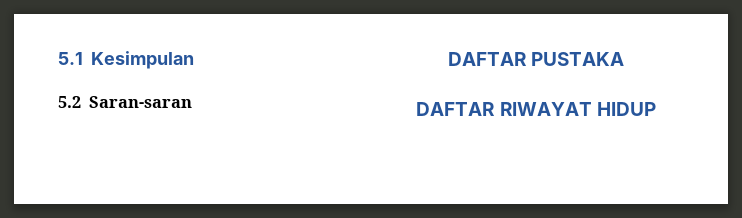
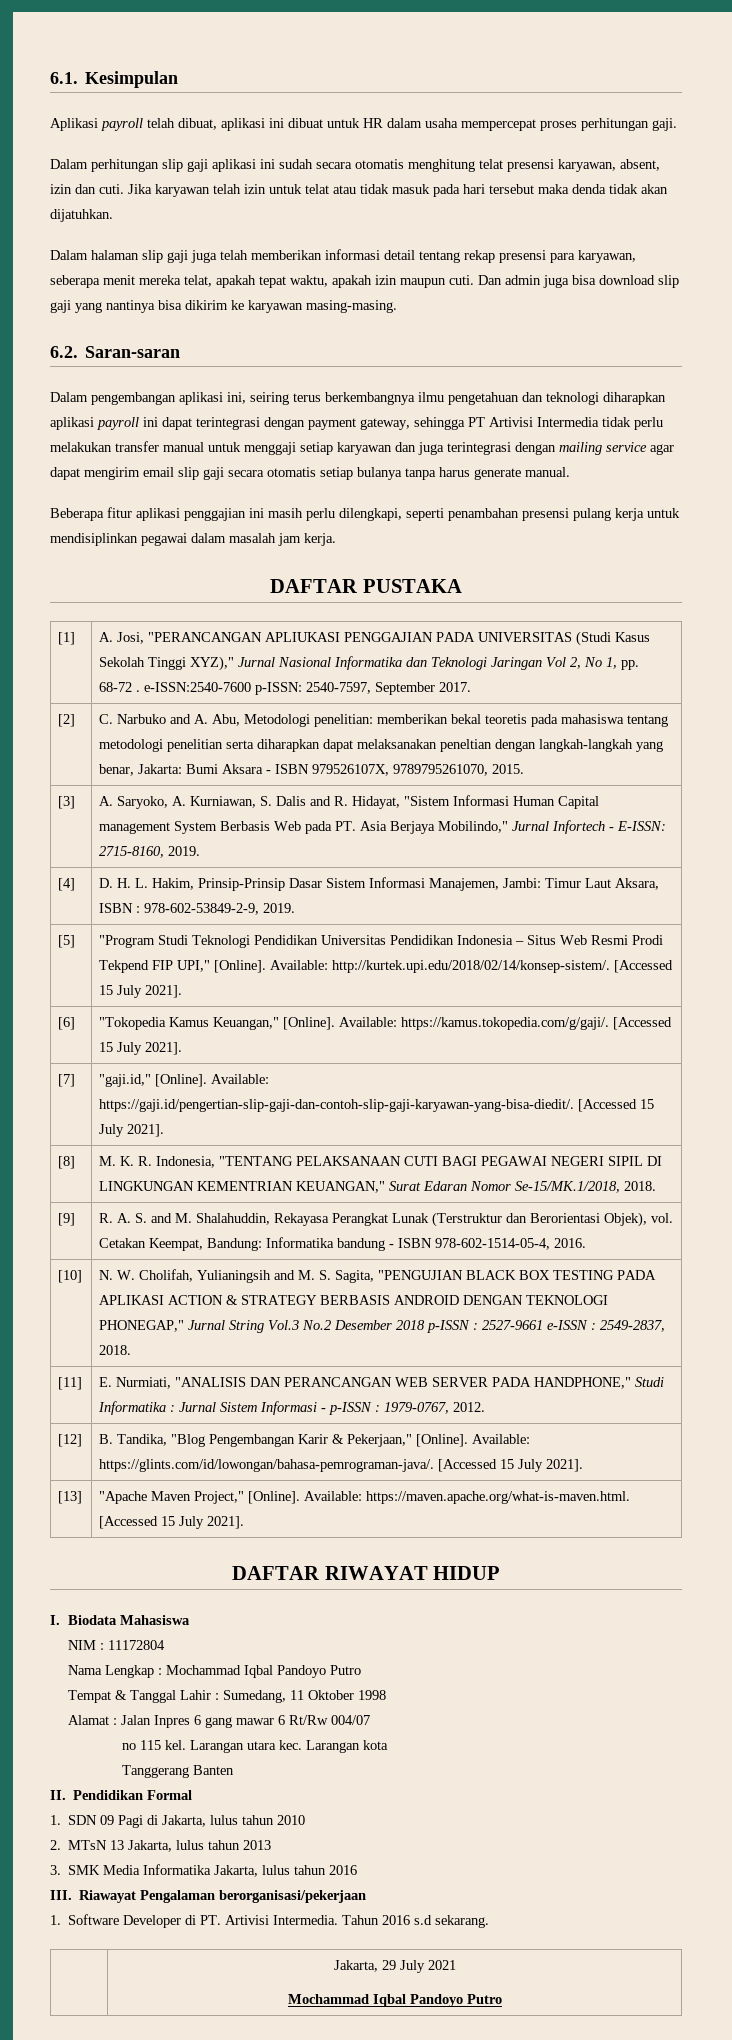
[58,52,83,65] 5.1 -> [50,72,78,84] 6.1.
[58,96,193,108] [447,52,625,66] [416,102,656,116] 5.2 Saran-saran // DAFTAR PUSTAKA // DAFTAR RIWAYAT HIDUP -> [50,118,677,131] [50,159,660,172] [50,184,668,197] [50,209,113,222] [50,249,636,263] [50,275,679,288] [50,300,397,313] [50,346,181,358] [50,392,666,405] [50,417,663,430] [50,441,674,455] [50,467,570,480] [50,507,680,521] [50,533,336,546] [270,579,462,593] [58,632,76,645] [99,631,651,646] [99,656,640,671] [99,682,472,695] [58,714,76,727] [99,714,669,727] [99,739,664,752] [99,764,525,776] [58,796,76,809] [99,795,600,809] [99,820,667,834] [99,846,201,858] [58,878,76,891] [99,877,660,891] [99,903,296,915] [58,935,76,948] [99,935,664,948] [99,960,674,973] [99,985,183,998] [58,1017,76,1030] [99,1017,673,1030] [99,1042,183,1055] [58,1074,76,1087] [99,1074,270,1087] [99,1099,655,1112] [99,1124,165,1137] [58,1156,76,1169] [99,1156,663,1168] [99,1181,657,1193] [58,1213,76,1226] [99,1212,674,1227] [99,1237,587,1251] [58,1270,83,1283] [99,1269,657,1283] [99,1295,609,1305] [99,1320,666,1333] [99,1345,132,1355] [58,1377,83,1390] [99,1377,665,1389] [98,1401,486,1415] [58,1434,83,1447] [99,1434,531,1447] [99,1459,584,1472] [58,1491,83,1504] [99,1491,631,1504] [99,1516,245,1529] [231,1566,501,1580] [50,1615,191,1625] [68,1640,166,1650] [68,1665,362,1678] [68,1690,387,1703] [68,1715,371,1728] [122,1740,389,1753] [122,1765,235,1778] [50,1790,193,1800] [50,1815,306,1828] [50,1840,272,1852] [50,1864,358,1877] [50,1890,367,1903] [50,1914,490,1928] [333,1960,456,1973] [287,1994,502,2007] Aplikasi payroll telah dibuat, aplikasi ini dibuat untuk HR dalam usaha mempercepat proses perhitungan gaji. // Dalam perhitungan slip gaji aplikasi ini sudah secara otomatis menghitung telat presensi karyawan, absent, izin dan cuti. Jika karyawan telah izin untuk telat atau tidak masuk pada hari tersebut maka denda tidak akan dijatuhkan. // Dalam halaman slip gaji juga telah memberikan informasi detail tentang rekap presensi para karyawan, seberapa menit mereka telat, apakah tepat waktu, apakah izin maupun cuti. Dan admin juga bisa download slip gaji yang nantinya bisa dikirim ke karyawan masing-masing. // 6.2. Saran-saran // Dalam pengembangan aplikasi ini, seiring terus berkembangnya ilmu pengetahuan dan teknologi diharapkan aplikasi payroll ini dapat terintegrasi dengan payment gateway, sehingga PT Artivisi Intermedia tidak perlu melakukan transfer manual untuk menggaji setiap karyawan dan juga terintegrasi dengan mailing service agar dapat mengirim email slip gaji secara otomatis setiap bulanya tanpa harus generate manual. // Beberapa fitur aplikasi penggajian ini masih perlu dilengkapi, seperti penambahan presensi pulang kerja untuk mendisiplinkan pegawai dalam masalah jam kerja. // DAFTAR PUSTAKA // [1] | A. Josi, "PERANCANGAN APLIUKASI PENGGAJIAN PADA UNIVERSITAS (Studi Kasus Sekolah Tinggi XYZ)," Jurnal Nasional Informatika dan Teknologi Jaringan Vol 2, No 1, pp. 68-72 . e-ISSN:2540-7600 p-ISSN: 2540-7597, September 2017. // [2] | C. Narbuko and A. Abu, Metodologi penelitian: memberikan bekal teoretis pada mahasiswa tentang metodologi penelitian serta diharapkan dapat melaksanakan peneltian dengan langkah-langkah yang benar, Jakarta: Bumi Aksara - ISBN 979526107X, 9789795261070, 2015. // [3] | A. Saryoko, A. Kurniawan, S. Dalis and R. Hidayat, "Sistem Informasi Human Capital management System Berbasis Web pada PT. Asia Berjaya Mobilindo," Jurnal Infortech - E-ISSN: 2715-8160, 2019. // [4] | D. H. L. Hakim, Prinsip-Prinsip Dasar Sistem Informasi Manajemen, Jambi: Timur Laut Aksara, ISBN : 978-602-53849-2-9, 2019. // [5] | "Program Studi Teknologi Pendidikan Universitas Pendidikan Indonesia – Situs Web Resmi Prodi Tekpend FIP UPI," [Online]. Available: http://kurtek.upi.edu/2018/02/14/konsep-sistem/. [Accessed 15 July 2021]. // [6] | "Tokopedia Kamus Keuangan," [Online]. Available: https://kamus.tokopedia.com/g/gaji/. [Accessed 15 July 2021]. // [7] | "gaji.id," [Online]. Available: https://gaji.id/pengertian-slip-gaji-dan-contoh-slip-gaji-karyawan-yang-bisa-diedit/. [Accessed 15 July 2021]. // [8] | M. K. R. Indonesia, "TENTANG PELAKSANAAN CUTI BAGI PEGAWAI NEGERI SIPIL DI LINGKUNGAN KEMENTRIAN KEUANGAN," Surat Edaran Nomor Se-15/MK.1/2018, 2018. // [9] | R. A. S. and M. Shalahuddin, Rekayasa Perangkat Lunak (Terstruktur dan Berorientasi Objek), vol. Cetakan Keempat, Bandung: Informatika bandung - ISBN 978-602-1514-05-4, 2016. // [10] | N. W. Cholifah, Yulianingsih and M. S. Sagita, "PENGUJIAN BLACK BOX TESTING PADA APLIKASI ACTION & STRATEGY BERBASIS ANDROID DENGAN TEKNOLOGI PHONEGAP," Jurnal String Vol.3 No.2 Desember 2018 p-ISSN : 2527-9661 e-ISSN : 2549-2837, 2018. // [11] | E. Nurmiati, "ANALISIS DAN PERANCANGAN WEB SERVER PADA HANDPHONE," Studi Informatika : Jurnal Sistem Informasi - p-ISSN : 1979-0767, 2012. // [12] | B. Tandika, "Blog Pengembangan Karir & Pekerjaan," [Online]. Available: https://glints.com/id/lowongan/bahasa-pemrograman-java/. [Accessed 15 July 2021]. // [13] | "Apache Maven Project," [Online]. Available: https://maven.apache.org/what-is-maven.html. [Accessed 15 July 2021]. // DAFTAR RIWAYAT HIDUP // I. Biodata Mahasiswa // NIM : 11172804 // Nama Lengkap : Mochammad Iqbal Pandoyo Putro // Tempat & Tanggal Lahir : Sumedang, 11 Oktober 1998 // Alamat : Jalan Inpres 6 gang mawar 6 Rt/Rw 004/07 // no 115 kel. Larangan utara kec. Larangan kota // Tanggerang Banten // II. Pendidikan Formal // 1. SDN 09 Pagi di Jakarta, lulus tahun 2010 // 2. MTsN 13 Jakarta, lulus tahun 2013 // 3. SMK Media Informatika Jakarta, lulus tahun 2016 // III. Riawayat Pengalaman berorganisasi/pekerjaan // 1. Software Developer di PT. Artivisi Intermedia. Tahun 2016 s.d sekarang. // | Jakarta, 29 July 2021 // Mochammad Iqbal Pandoyo Putro

